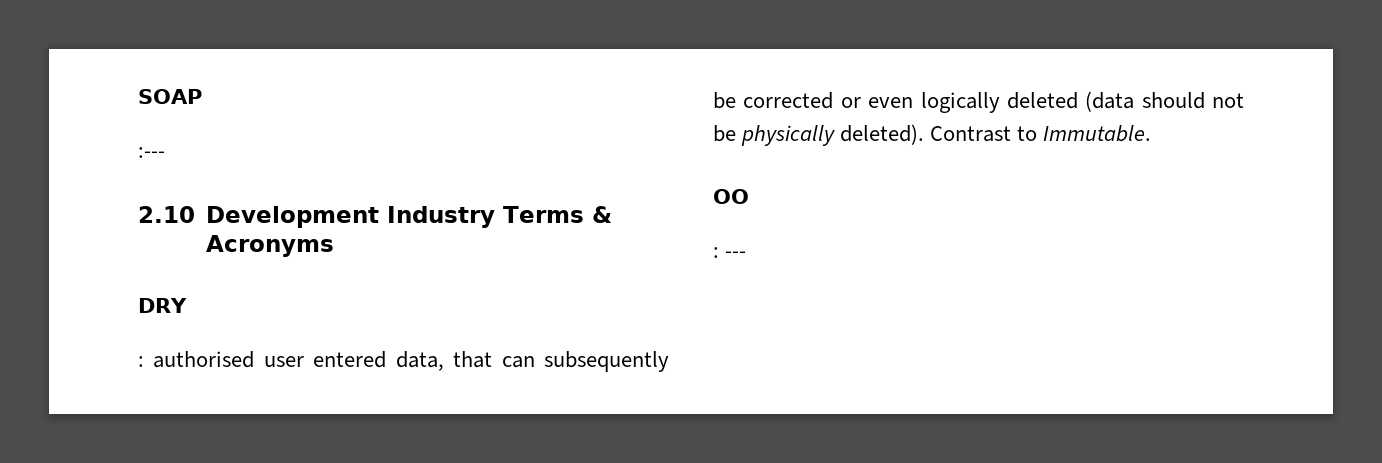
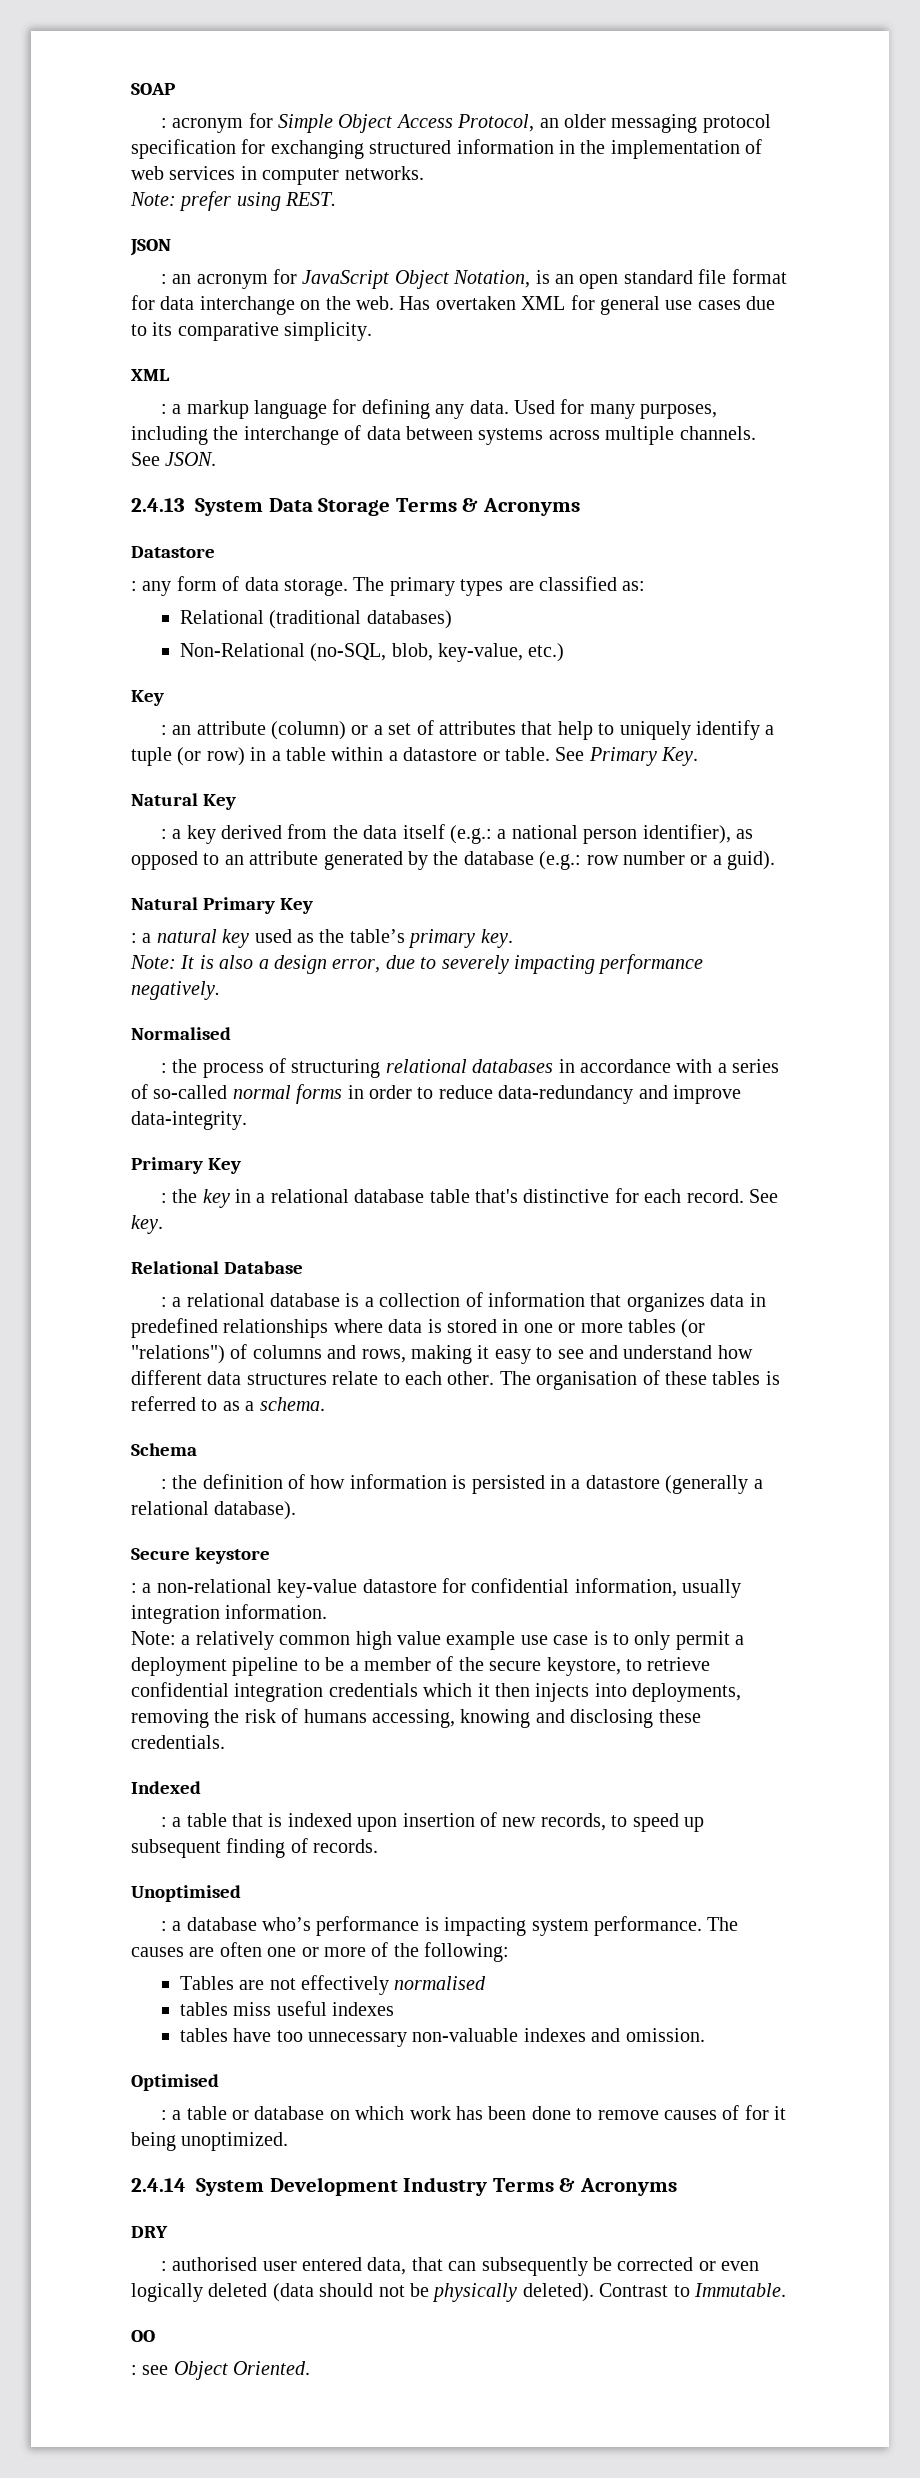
[138,147,165,158] [138,206,195,223] :--- // 2.10 -> [160,113,771,133] [131,139,763,159] [131,166,424,185] [130,191,337,211] [130,239,171,256] [160,269,787,289] [131,295,776,315] [131,322,373,341] [131,369,170,381] [160,399,718,419] [131,425,756,445] [131,452,217,466] [131,498,580,516] [131,546,215,558] [131,576,646,596] [179,610,452,629] [179,643,565,662] [131,690,164,706] [160,720,775,740] [131,747,699,766] [131,793,237,810] [160,824,753,844] [131,851,776,870] [131,897,314,914] [131,929,513,948] [130,954,704,974] [131,981,220,1000] [131,1027,231,1040] [160,1058,780,1078] [131,1084,741,1104] [131,1111,247,1130] [131,1157,242,1174] [160,1188,778,1208] [131,1215,163,1234] [131,1261,304,1274] [160,1292,766,1312] [131,1318,706,1338] [131,1344,753,1364] [131,1370,780,1390] [131,1396,325,1411] [131,1443,197,1456] [160,1474,763,1494] [131,1501,297,1520] [131,1547,271,1564] [131,1578,742,1598] [131,1604,328,1624] [131,1631,745,1650] [131,1656,711,1676] [131,1682,742,1702] [131,1708,701,1728] [131,1735,225,1749] [131,1781,201,1794] [160,1812,704,1832] [131,1838,379,1858] [131,1885,241,1902] [160,1916,739,1936] [131,1942,510,1962] [179,1975,487,1995] [179,2001,394,2016] [179,2028,705,2047] [131,2074,219,2091] [160,2105,787,2120] [131,2132,289,2151] [131,2178,264,2196] : acronym for Simple Object Access Protocol, an older messaging protocol specification for exchanging structured information in the implementation of web services in computer networks. // Note: prefer using REST. // JSON // : an acronym for JavaScript Object Notation, is an open standard file format for data interchange on the web. Has overtaken XML for general use cases due to its comparative simplicity. // XML // : a markup language for defining any data. Used for many purposes, including the interchange of data between systems across multiple channels. See JSON. // 2.4.13 System Data Storage Terms & Acronyms // Datastore // : any form of data storage. The primary types are classified as: // Relational (traditional databases) // Non-Relational (no-SQL, blob, key-value, etc.) // Key // : an attribute (column) or a set of attributes that help to uniquely identify a tuple (or row) in a table within a datastore or table. See Primary Key. // Natural Key // : a key derived from the data itself (e.g.: a national person identifier), as opposed to an attribute generated by the database (e.g.: row number or a guid). // Natural Primary Key // : a natural key used as the table’s primary key. // Note: It is also a design error, due to severely impacting performance negatively. // Normalised // : the process of structuring relational databases in accordance with a series of so-called normal forms in order to reduce data-redundancy and improve data-integrity. // Primary Key // : the key in a relational database table that's distinctive for each record. See key. // Relational Database // : a relational database is a collection of information that organizes data in predefined relationships where data is stored in one or more tables (or "relations") of columns and rows, making it easy to see and understand how different data structures relate to each other. The organisation of these tables is referred to as a schema. // Schema // : the definition of how information is persisted in a datastore (generally a relational database). // Secure keystore // : a non-relational key-value datastore for confidential information, usually integration information. // Note: a relatively common high value example use case is to only permit a deployment pipeline to be a member of the secure keystore, to retrieve confidential integration credentials which it then injects into deployments, removing the risk of humans accessing, knowing and disclosing these credentials. // Indexed // : a table that is indexed upon insertion of new records, to speed up subsequent finding of records. // Unoptimised // : a database who’s performance is impacting system performance. The causes are often one or more of the following: // Tables are not effectively normalised // tables miss useful indexes // tables have too unnecessary non-valuable indexes and omission. // Optimised // : a table or database on which work has been done to remove causes of for it being unoptimized. // 2.4.14 System
[725,251,747,258] --- -> [142,2361,311,2380] see Object Oriented.

